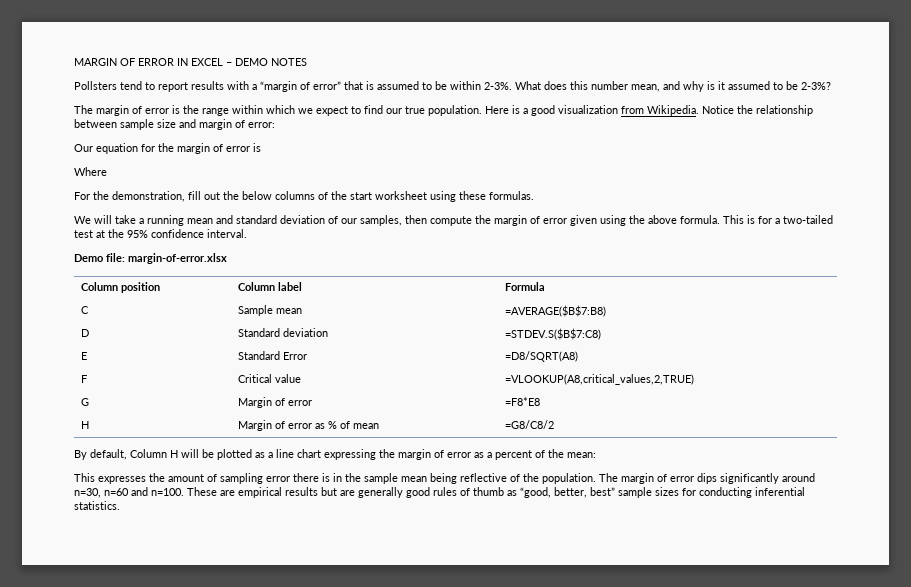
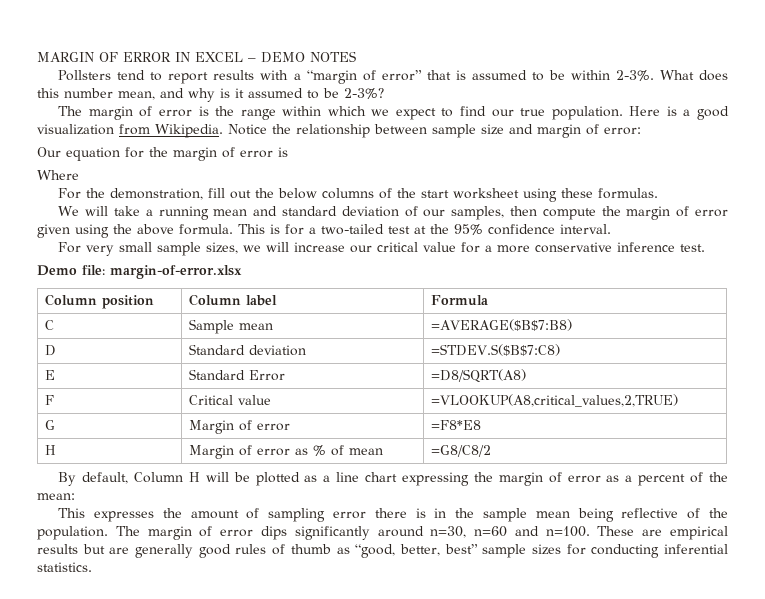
(247, 233) none -> [58,242,706,256] // For very small sample sizes, we will increase our critical value for a more conservative inference test.

